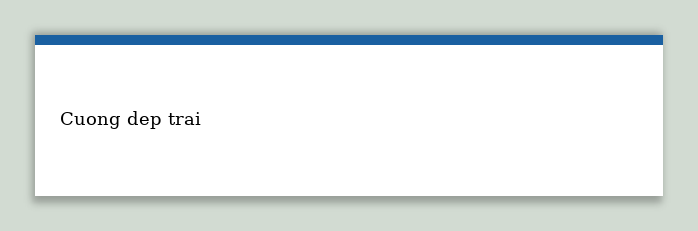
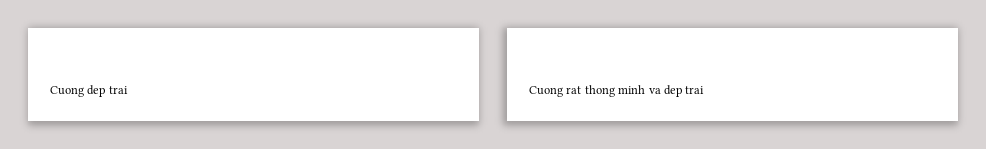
(201, 118) none -> [529,85,705,97] // Cuong rat thong minh va dep trai

